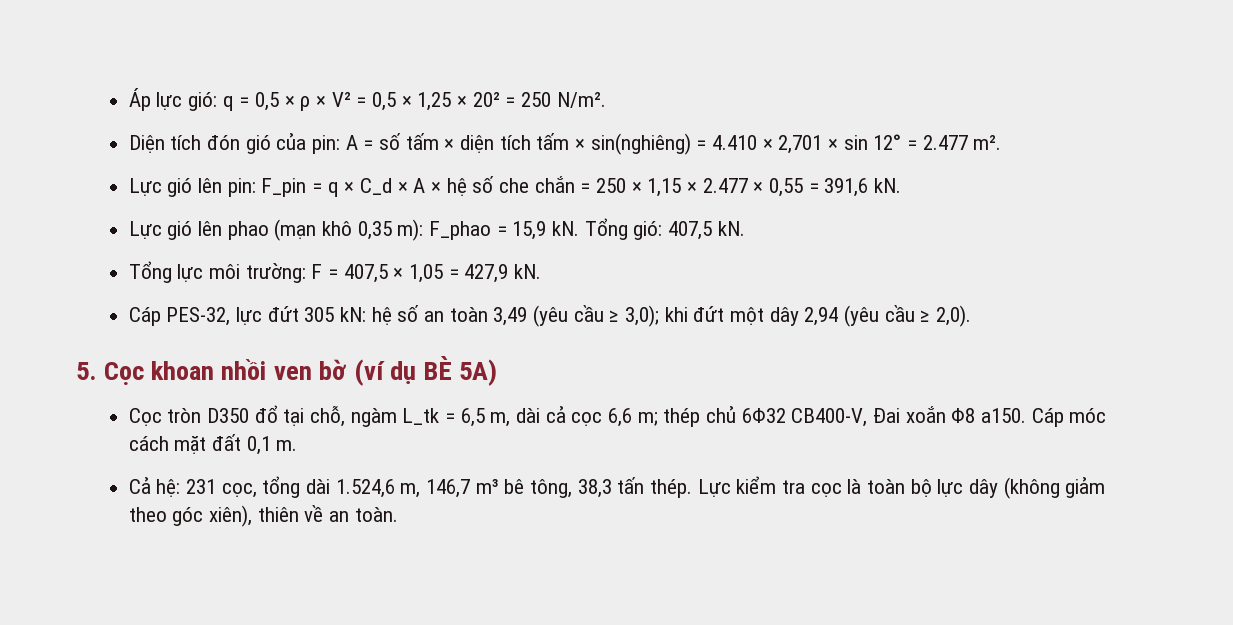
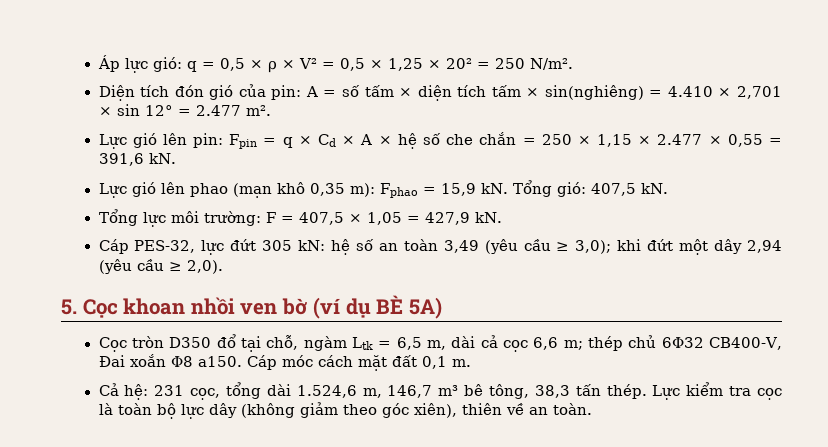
[261,178,307,197] F_pin -> [229,134,258,149] Fpin
[359,178,392,195] C_d -> [318,134,337,147] Cd
[428,221,491,240] F_phao -> [379,183,418,198] Fphao
[402,408,440,425] L_tk -> [351,337,373,350] Ltk

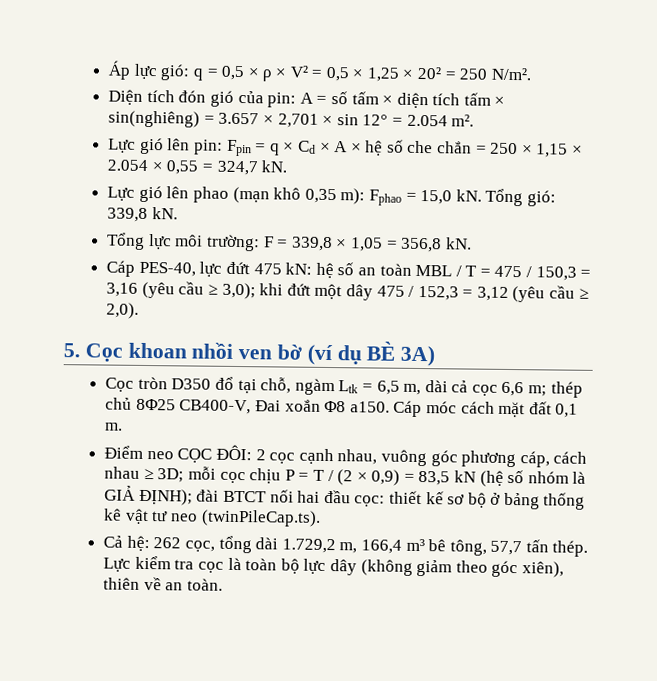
[667,86,713,97] 4.410 -> [218,112,260,125] 3.657
[195,105,241,116] 2.477 -> [406,114,448,127] 2.054
[657,134,703,145] 2.477 -> [107,159,149,172] 2.054
[98,153,144,166] 391,6 -> [216,160,258,176] 324,7
[440,183,476,196] 15,9 -> [420,190,453,205] 15,0
[590,183,636,196] 407,5 -> [107,207,149,223] 339,8
[298,212,344,225] 407,5 -> [290,236,333,252] 339,8
[424,212,470,225] 427,9 -> [400,237,443,253] 356,8
[134,240,196,253] PES-32, -> [138,261,196,277] PES-40,
[262,240,293,251] 305 -> [253,263,282,275] 475
[443,240,479,253] 3,49 -> [415,264,592,281] [106,282,139,297] MBL / T = 475 / 150,3 = 3,16
[746,240,782,253] 2,94 -> [376,285,509,301] 475 / 152,3 = 3,12
[408,297,442,319] 5A) -> [400,345,436,367] 3A)
[661,337,704,348] 6Φ32 -> [135,398,176,411] 8Φ25
(471, 363) none -> [104,444,588,468] [104,466,587,487] [104,485,586,510] [104,508,321,527] // Điểm neo CỌC ĐÔI: 2 cọc cạnh nhau, vuông góc phương cáp, cách nhau ≥ 3D; mỗi cọc chịu P = T / (2 × 0,9) = 83,5 kN (hệ số nhóm là GIẢ ĐỊNH); đài BTCT nối hai đầu cọc: thiết kế sơ bộ ở bảng thống kê vật tư neo (twinPileCap.ts).
[154,385,185,396] 231 -> [153,537,182,549] 262
[296,385,433,398] 1.524,6 m, 146,7 -> [281,538,402,554] 1.729,2 m, 166,4
[534,385,570,398] 38,3 -> [490,540,523,556] 57,7

